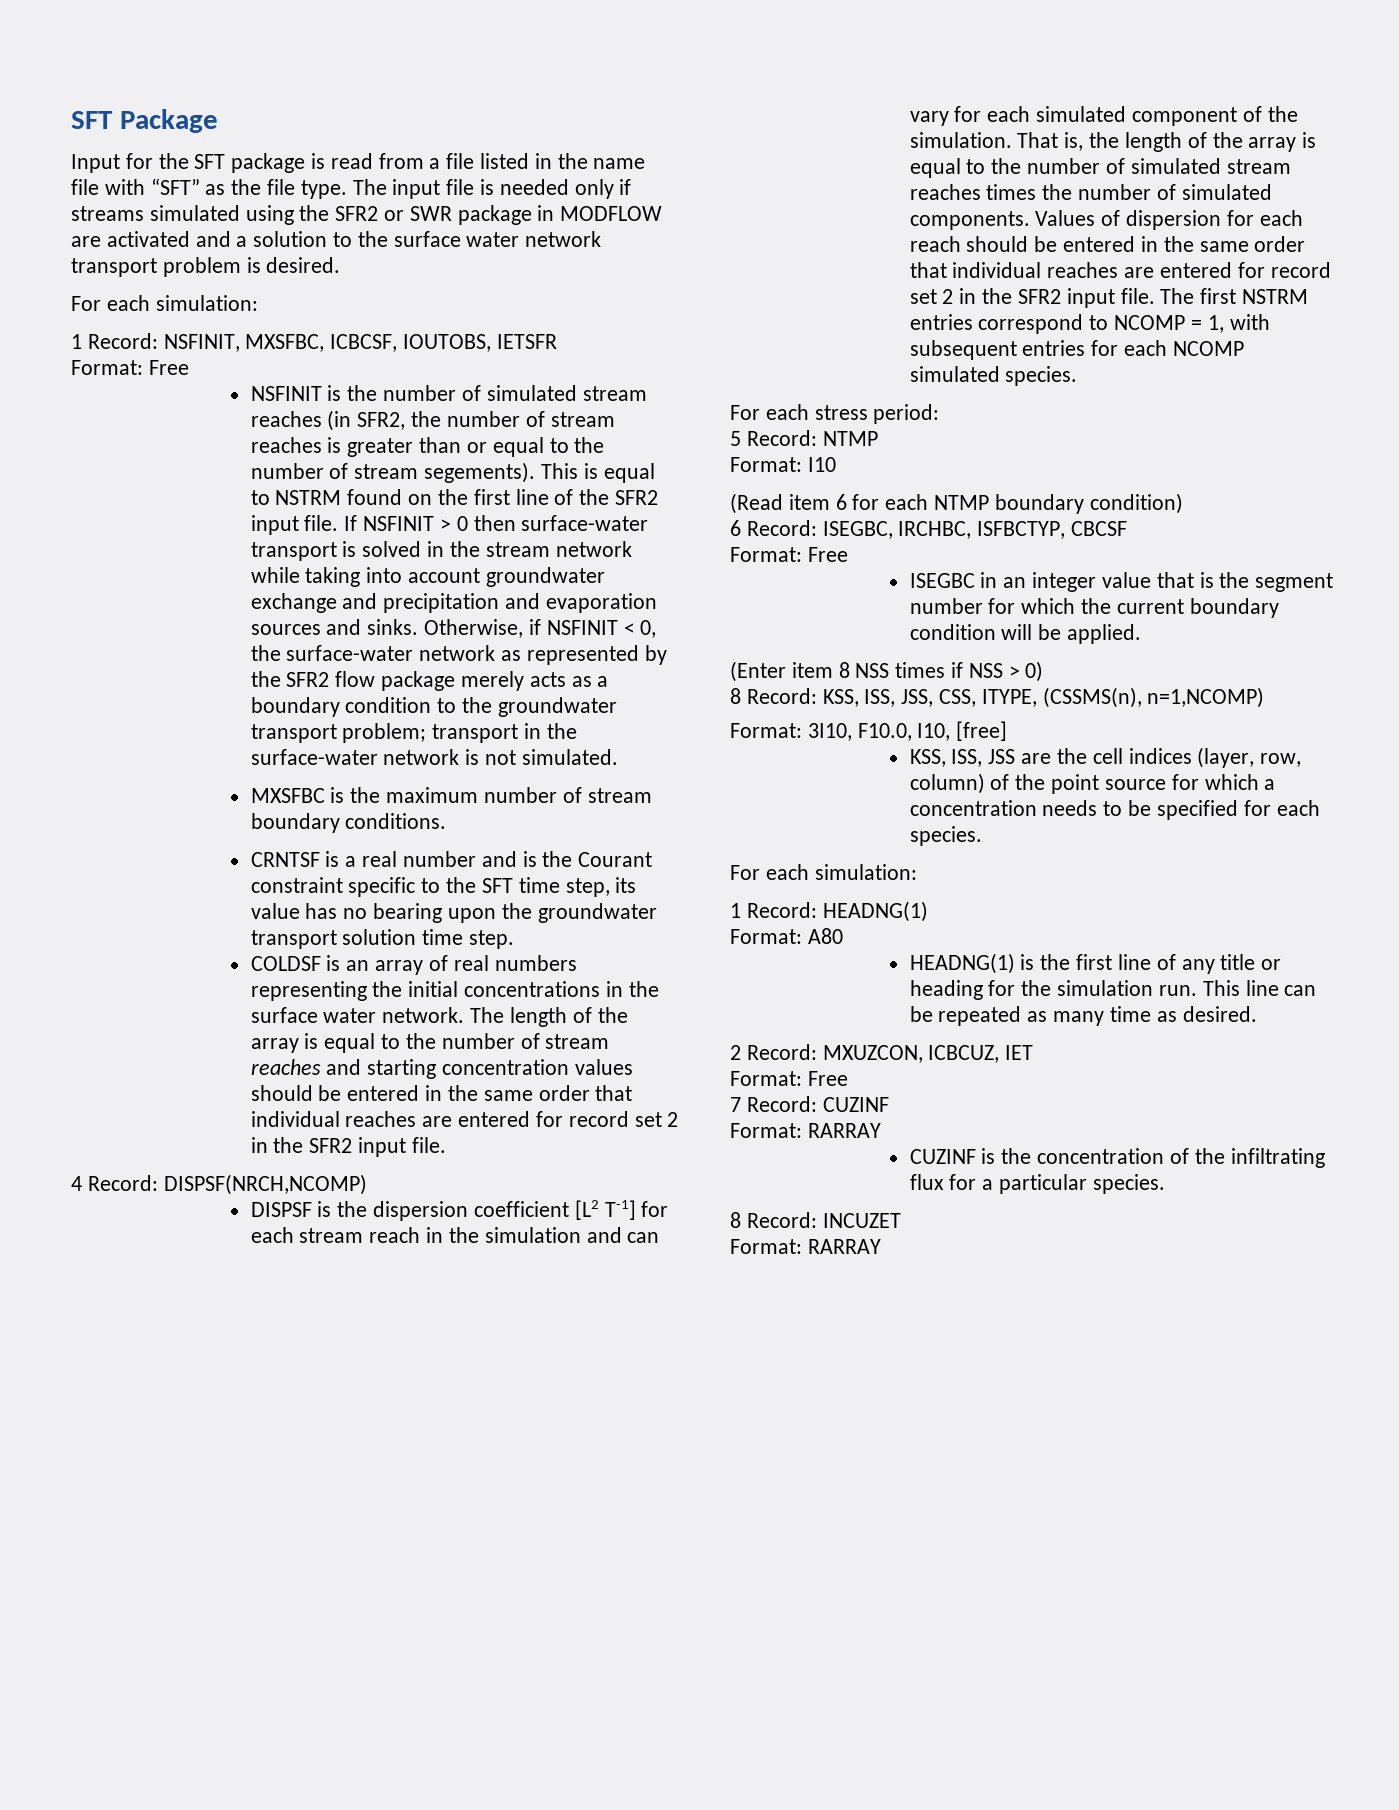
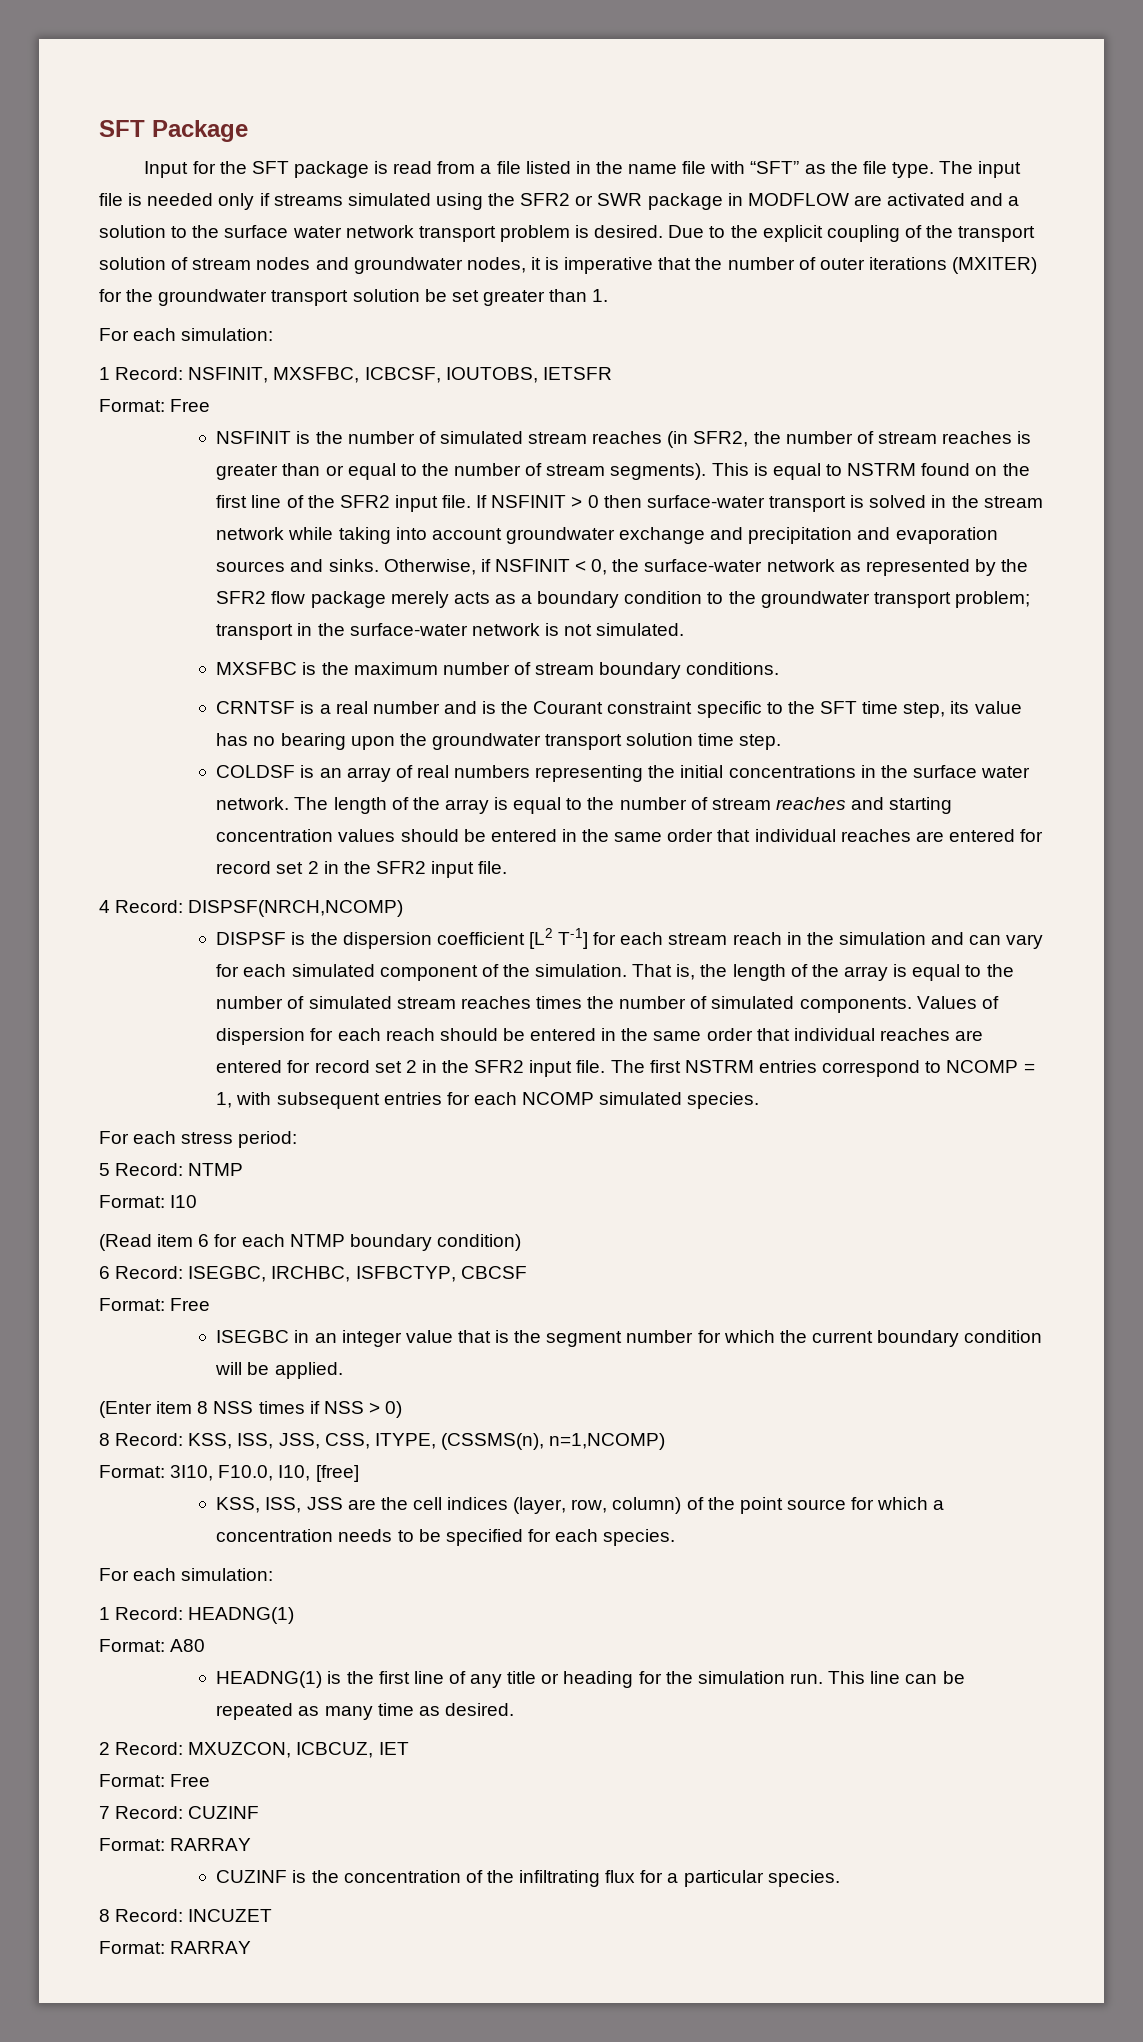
(341, 265) none -> [668,225,1036,242] [99,257,1038,274] [99,289,609,306] Due to the explicit coupling of the transport solution of stream nodes and groundwater nodes, it is imperative that the number of outer iterations (MXITER) for the groundwater transport solution be set greater than 1.
[424,462,536,483] segements). -> [610,463,707,480] segments).

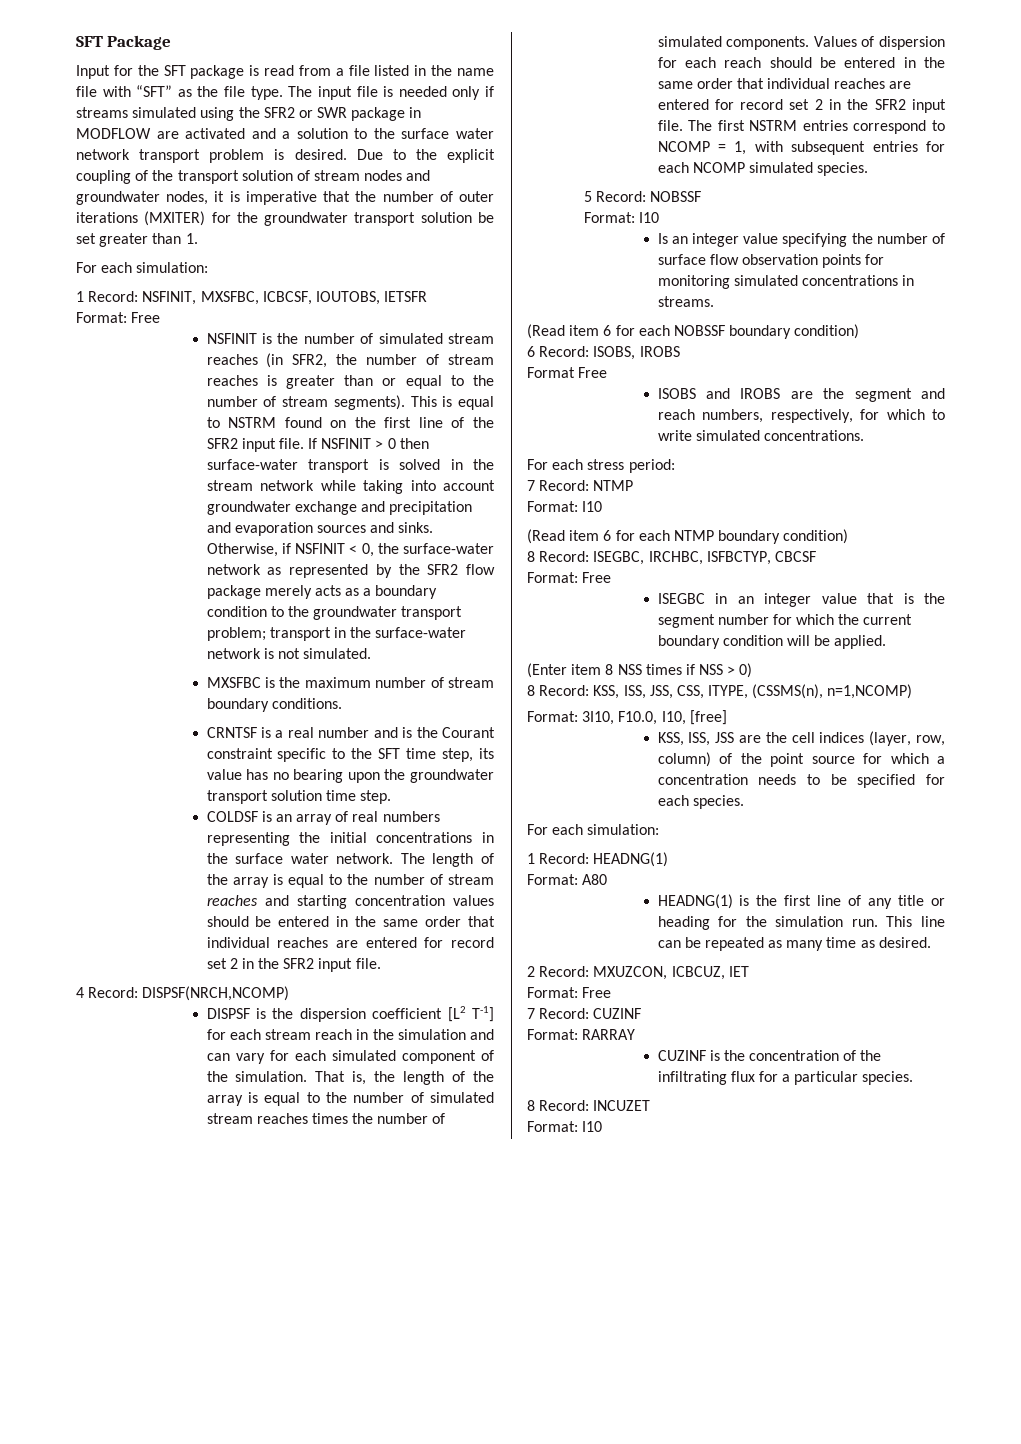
(760, 1100) none -> [583,191,702,202] [583,212,659,223] [657,233,945,247] [657,254,885,268] [657,275,915,289] [657,296,714,307] [527,324,860,339] [527,346,680,360] [527,367,608,378] [657,388,945,402] [657,409,945,423] [657,430,864,441] // 5 Record: NOBSSF // Format: I10 // Is an integer value specifying the number of surface flow observation points for monitoring simulated concentrations in streams. // (Read item 6 for each NOBSSF boundary condition) // 6 Record: ISOBS, IROBS // Format Free // ISOBS and IROBS are the segment and reach numbers, respectively, for which to write simulated concentrations.
[99,1163,110,1176] 5 -> [527,480,535,491] 7
[99,1266,110,1279] 6 -> [527,551,535,562] 8
[170,1941,252,1954] RARRAY -> [582,1121,603,1132] I10

